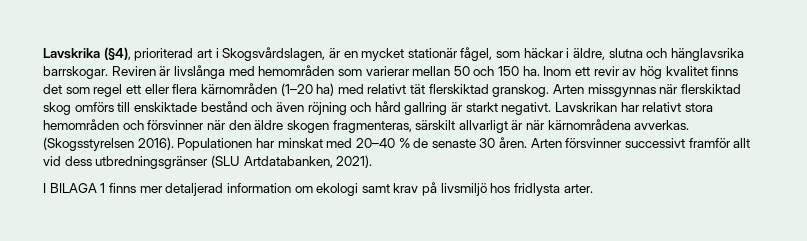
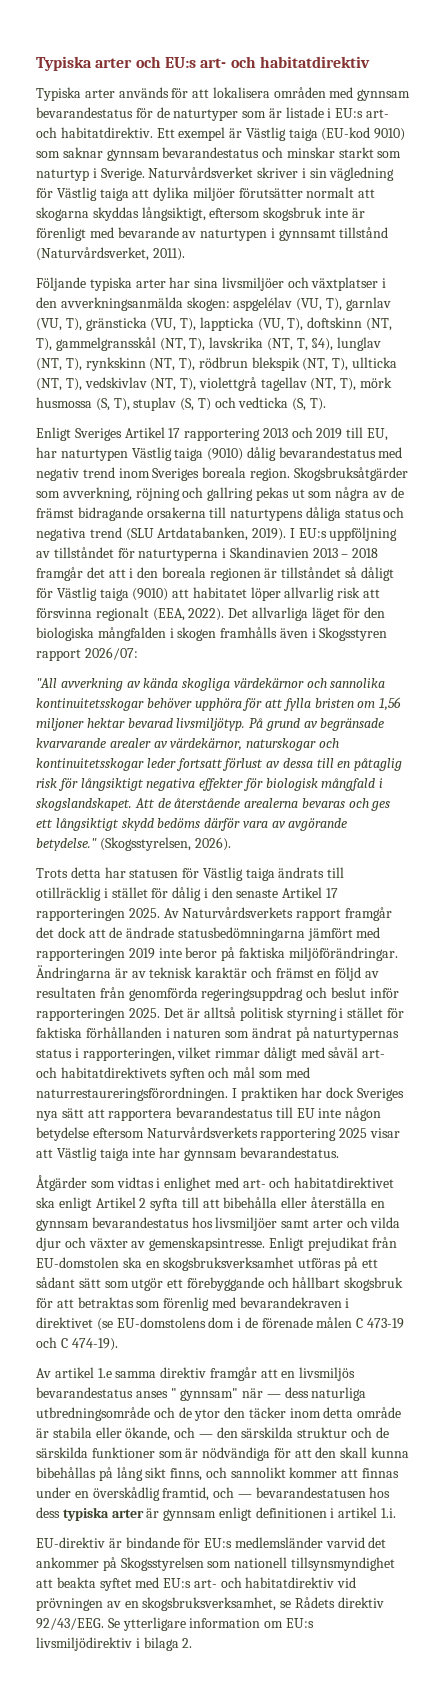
[43,47,744,61] [43,65,739,79] [43,83,741,97] [43,101,713,115] [43,119,690,133] [43,137,751,151] [43,155,373,169] [43,182,593,196] Lavskrika (§4), prioriterad art i Skogsvårdslagen, är en mycket stationär fågel, som häckar i äldre, slutna och hänglavsrika barrskogar. Reviren är livslånga med hemområden som varierar mellan 50 och 150 ha. Inom ett revir av hög kvalitet finns det som regel ett eller flera kärnområden (1–20 ha) med relativt tät flerskiktad granskog. Arten missgynnas när flerskiktad skog omförs till enskiktade bestånd och även röjning och hård gallring är starkt negativt. Lavskrikan har relativt stora hemområden och försvinner när den äldre skogen fragmenteras, särskilt allvarligt är när kärnområdena avverkas. (Skogsstyrelsen 2016). Populationen har minskat med 20–40 % de senaste 30 åren. Arten försvinner successivt framför allt vid dess utbredningsgränser (SLU Artdatabanken, 2021). // I BILAGA 1 finns mer detaljerad information om ekologi samt krav på livsmiljö hos fridlysta arter. -> [36,56,370,71] [36,87,411,101] [36,107,390,121] [36,127,406,141] [36,147,402,161] [36,167,395,181] [36,187,376,201] [36,207,365,221] [36,227,389,241] [36,247,185,261] [36,277,387,291] [36,297,391,311] [36,317,393,331] [36,337,382,351] [36,357,398,371] [36,377,393,391] [36,397,327,411] [36,427,389,441] [36,447,403,461] [36,467,408,481] [36,487,404,501] [36,507,405,521] [36,527,398,541] [36,547,379,561] [36,567,394,581] [36,587,381,601] [36,607,386,621] [36,627,388,641] [36,647,138,661] [36,678,386,691] [36,697,402,711] [36,718,385,731] [36,738,339,751] [36,758,403,771] [36,778,384,791] [36,798,391,811] [36,818,348,831] [36,837,231,851] [36,867,345,881] [36,887,339,901] [36,907,392,921] [36,927,381,941] [36,947,398,961] [36,965,380,981] [36,987,399,1001] [36,1007,405,1021] [36,1027,400,1041] [36,1047,386,1061] [36,1067,310,1081] [36,1087,404,1101] [36,1107,382,1121] [36,1127,400,1141] [36,1147,339,1161] [36,1175,395,1191] [36,1197,385,1211] [36,1217,401,1231] [36,1237,398,1251] [36,1257,378,1271] [36,1277,404,1291] [36,1297,350,1311] [36,1317,405,1331] [36,1337,118,1351] [36,1367,356,1381] [36,1387,367,1401] [36,1407,402,1421] [36,1427,389,1441] [36,1447,410,1461] [36,1467,400,1481] [36,1487,391,1501] [36,1507,397,1521] [36,1537,387,1548] [36,1557,395,1571] [36,1577,357,1591] [36,1597,384,1611] [36,1617,314,1631] [36,1637,193,1651] Typiska arter och EU:s art- och habitatdirektiv // Typiska arter används för att lokalisera områden med gynnsam bevarandestatus för de naturtyper som är listade i EU:s art- och habitatdirektiv. Ett exempel är Västlig taiga (EU-kod 9010) som saknar gynnsam bevarandestatus och minskar starkt som naturtyp i Sverige. Naturvårdsverket skriver i sin vägledning för Västlig taiga att dylika miljöer förutsätter normalt att skogarna skyddas långsiktigt, eftersom skogsbruk inte är förenligt med bevarande av naturtypen i gynnsamt tillstånd (Naturvårdsverket, 2011). // Följande typiska arter har sina livsmiljöer och växtplatser i den avverkningsanmälda skogen: aspgelélav (VU, T), garnlav (VU, T), gränsticka (VU, T), lappticka (VU, T), doftskinn (NT, T), gammelgransskål (NT, T), lavskrika (NT, T, §4), lunglav (NT, T), rynkskinn (NT, T), rödbrun blekspik (NT, T), ullticka (NT, T), vedskivlav (NT, T), violettgrå tagellav (NT, T), mörk husmossa (S, T), stuplav (S, T) och vedticka (S, T). // Enligt Sveriges Artikel 17 rapportering 2013 och 2019 till EU, har naturtypen Västlig taiga (9010) dålig bevarandestatus med negativ trend inom Sveriges boreala region. Skogsbruksåtgärder som avverkning, röjning och gallring pekas ut som några av de främst bidragande orsakerna till naturtypens dåliga status och negativa trend (SLU Artdatabanken, 2019). I EU:s uppföljning av tillståndet för naturtyperna i Skandinavien 2013 – 2018 framgår det att i den boreala regionen är tillståndet så dåligt för Västlig taiga (9010) att habitatet löper allvarlig risk att försvinna regionalt (EEA, 2022). Det allvarliga läget för den biologiska mångfalden i skogen framhålls även i Skogsstyren rapport 2026/07: // "All avverkning av kända skogliga värdekärnor och sannolika kontinuitetsskogar behöver upphöra för att fylla bristen om 1,56 miljoner hektar bevarad livsmiljötyp. På grund av begränsade kvarvarande arealer av värdekärnor, naturskogar och kontinuitetsskogar leder fortsatt förlust av dessa till en påtaglig risk för långsiktigt negativa effekter för biologisk mångfald i skogslandskapet. Att de återstående arealerna bevaras och ges ett långsiktigt skydd bedöms därför vara av avgörande betydelse." (Skogsstyrelsen, 2026). // Trots detta har statusen för Västlig taiga ändrats till otillräcklig i stället för dålig i den senaste Artikel 17 rapporteringen 2025. Av Naturvårdsverkets rapport framgår det dock att de ändrade statusbedömningarna jämfört med rapporteringen 2019 inte beror på faktiska miljöförändringar. Ändringarna är av teknisk karaktär och främst en följd av resultaten från genomförda regeringsuppdrag och beslut inför rapporteringen 2025. Det är alltså politisk styrning i stället för faktiska förhållanden i naturen som ändrat på naturtypernas status i rapporteringen, vilket rimmar dåligt med såväl art- och habitatdirektivets syften och mål som med naturrestaureringsförordningen. I praktiken har dock Sveriges nya sätt att rapportera bevarandestatus till EU inte någon betydelse eftersom Naturvårdsverkets rapportering 2025 visar att Västlig taiga inte har gynnsam bevarandestatus. // Åtgärder som vidtas i enlighet med art- och habitatdirektivet ska enligt Artikel 2 syfta till att bibehålla eller återställa en gynnsam bevarandestatus hos livsmiljöer samt arter och vilda djur och växter av gemenskapsintresse. Enligt prejudikat från EU-domstolen ska en skogsbruksverksamhet utföras på ett sådant sätt som utgör ett förebyggande och hållbart skogsbruk för att betraktas som förenlig med bevarandekraven i direktivet (se EU-domstolens dom i de förenade målen C 473-19 och C 474-19). // Av artikel 1.e samma direktiv framgår att en livsmiljös bevarandestatus anses " gynnsam" när — dess naturliga utbredningsområde och de ytor den täcker inom detta område är stabila eller ökande, och — den särskilda struktur och de särskilda funktioner som är nödvändiga för att den skall kunna bibehållas på lång sikt finns, och sannolikt kommer att finnas under en överskådlig framtid, och — bevarandestatusen hos dess typiska arter är gynnsam enligt definitionen i artikel 1.i. // EU-direktiv är bindande för EU:s medlemsländer varvid det ankommer på Skogsstyrelsen som nationell tillsynsmyndighet att beakta syftet med EU:s art- och habitatdirektiv vid prövningen av en skogsbruksverksamhet, se Rådets direktiv 92/43/EEG. Se ytterligare information om EU:s livsmiljödirektiv i bilaga 2.

